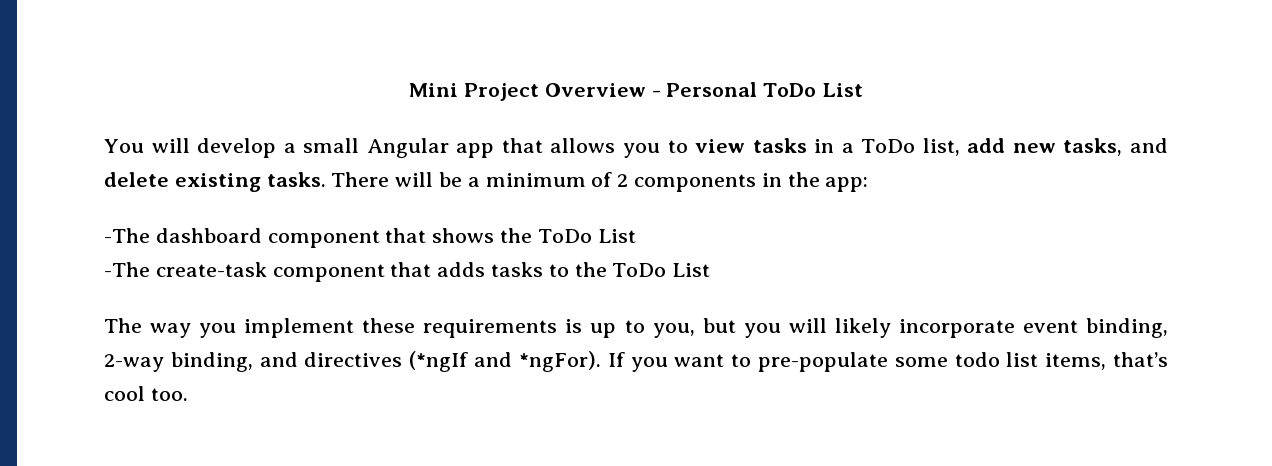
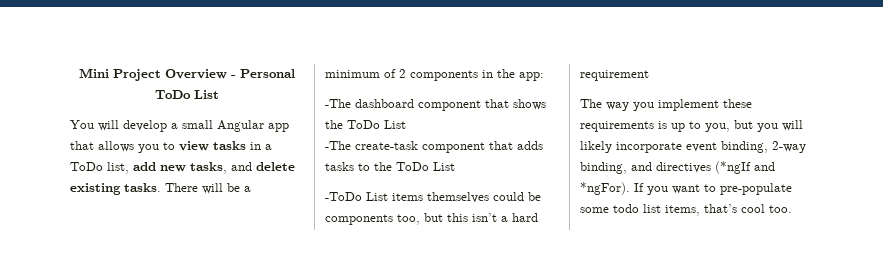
(711, 270) none -> [325,192,541,203] [325,213,538,225] [580,70,649,81] // -ToDo List items themselves could be components too, but this isn’t a hard requirement

